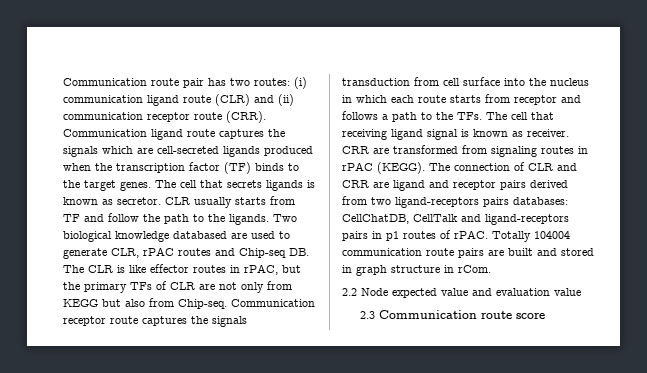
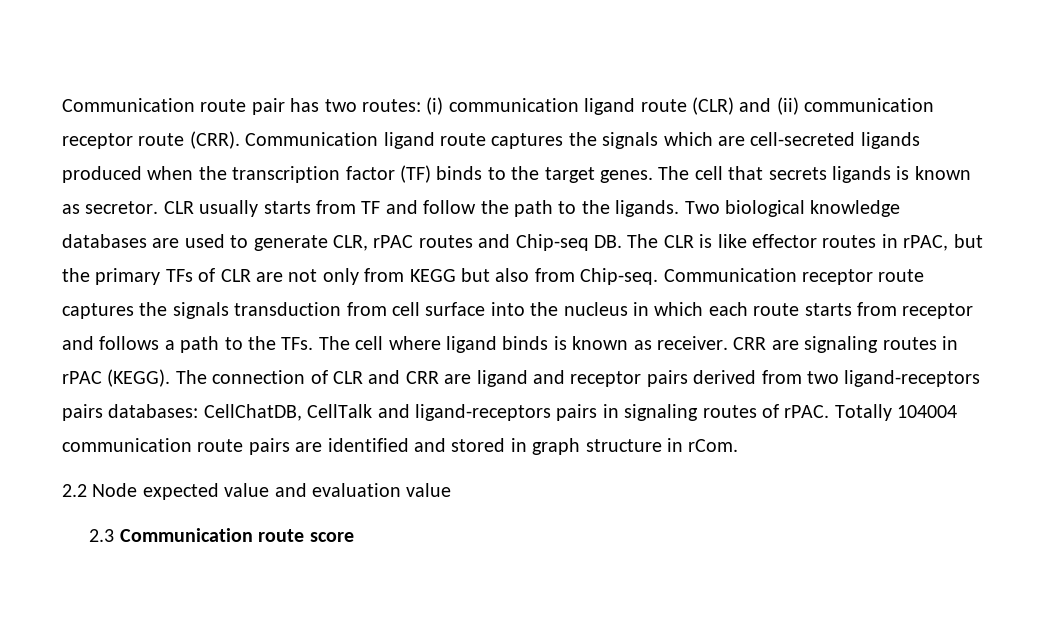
[173,231,227,239] databased -> [62,234,147,248] databases
[531,112,554,120] [342,129,458,140] that receiving ligand signal -> [388,336,549,353] where ligand binds
[393,145,487,154] transformed from -> (799, 345) none
[386,231,399,241] p1 -> [624,404,699,421] signaling
[508,248,533,256] built -> [327,438,409,452] identified

